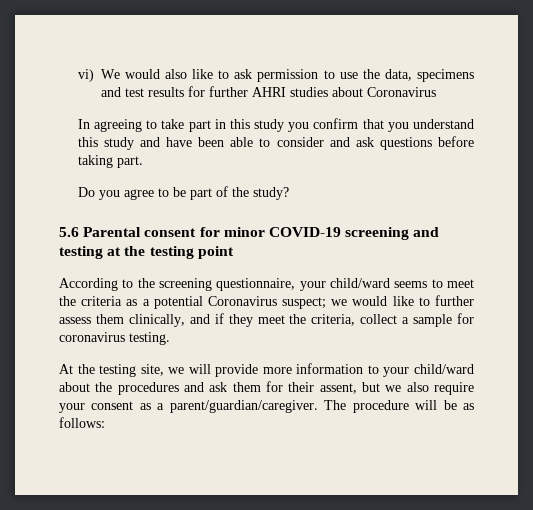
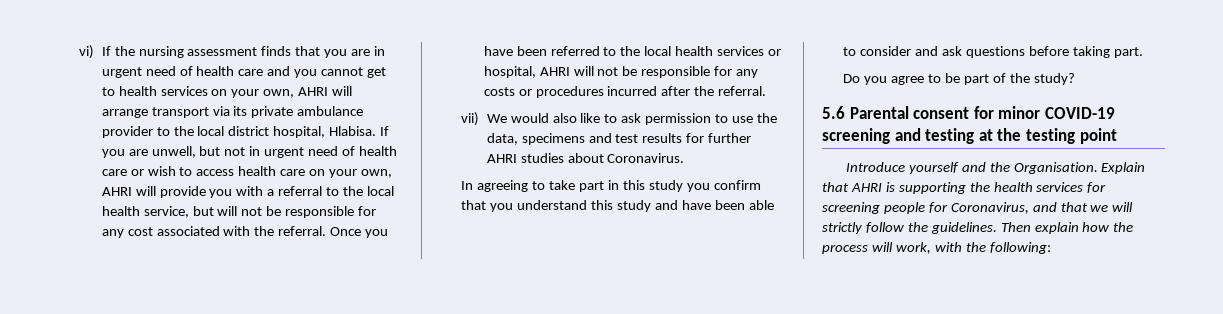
(94, 75) none -> [101,46,386,58] [101,66,387,78] [101,86,353,98] [101,106,364,118] [101,126,390,138] [101,146,397,158] [101,166,392,178] [101,186,394,198] [101,206,377,218] [101,226,389,238] [483,46,782,56] [483,66,759,78] [483,86,767,98] [461,112,480,126] If the nursing assessment finds that you are in urgent need of health care and you cannot get to health services on your own, AHRI will arrange transport via its private ambulance provider to the local district hospital, Hlabisa. If you are unwell, but not in urgent need of health care or wish to access health care on your own, AHRI will provide you with a referral to the local health service, but will not be responsible for any cost associated with the referral. Once you have been referred to the local health services or hospital, AHRI will not be responsible for any costs or procedures incurred after the referral. // vii)
[366,87,436,97] Coronavirus -> [607,153,685,163] Coronavirus.
[59,278,474,291] [59,295,475,309] [59,313,474,327] [59,332,170,345] [59,363,474,377] [59,381,474,395] [59,400,475,413] [59,417,105,428] According to the screening questionnaire, your child/ward seems to meet the criteria as a potential Coronavirus suspect; we would like to further assess them clinically, and if they meet the criteria, collect a sample for coronavirus testing. // At the testing site, we will provide more information to your child/ward about the procedures and ask them for their assent, but we also require your consent as a parent/guardian/caregiver. The procedure will be as follows: -> [845,162,1146,174] [822,182,1107,194] [822,202,1134,214] [822,222,1134,234] [822,242,1051,254] Introduce yourself and the Organisation. Explain that AHRI is supporting the health services for screening people for Coronavirus, and that we will strictly follow the guidelines. Then explain how the process will work, with the following:

